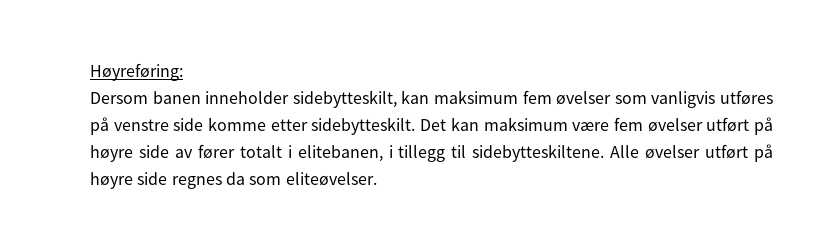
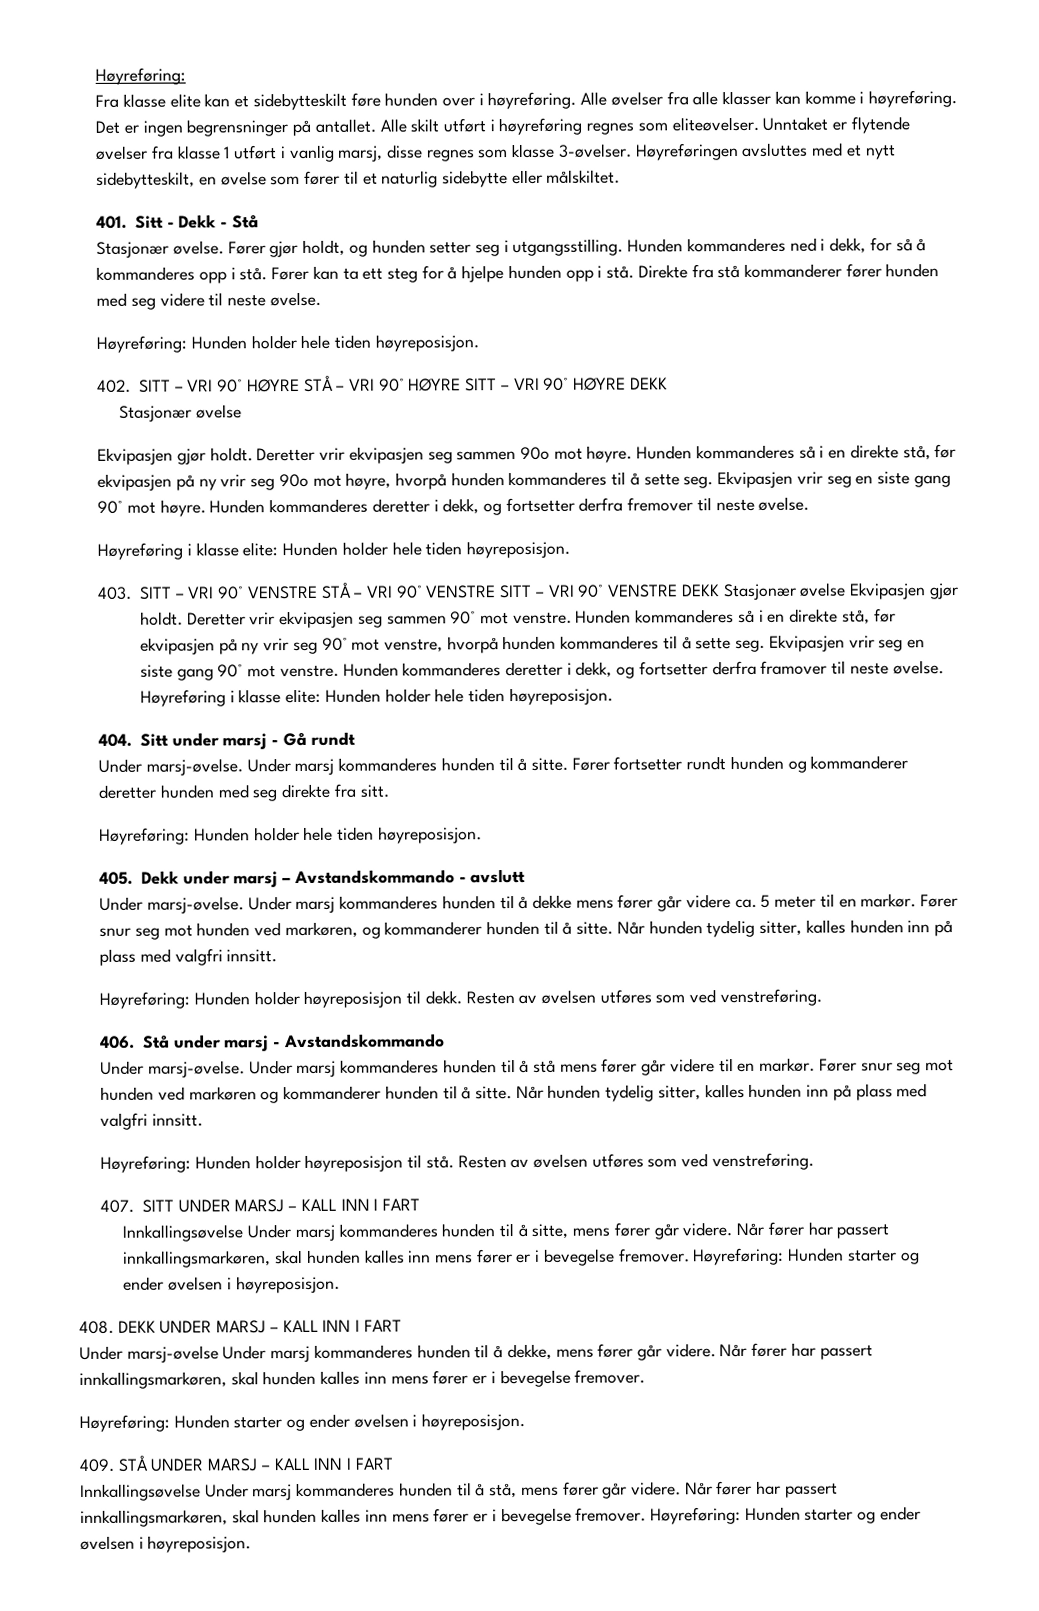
[90,90,774,108] [90,117,774,135] [90,144,773,162] [90,172,377,189] Dersom banen inneholder sidebytteskilt, kan maksimum fem øvelser som vanligvis utføres på venstre side komme etter sidebytteskilt. Det kan maksimum være fem øvelser utført på høyre side av fører totalt i elitebanen, i tillegg til sidebytteskiltene. Alle øvelser utført på høyre side regnes da som eliteøvelser. -> [95,90,957,111] [95,116,910,137] [96,142,896,163] [96,169,621,189] [96,214,259,229] [96,237,927,258] [96,263,940,284] [96,291,321,310] [96,334,479,353] [97,375,668,393] [119,404,243,422] [97,444,957,465] [97,470,951,491] [97,496,810,517] [97,540,570,560] [98,582,959,601] [139,608,896,629] [139,634,925,655] [139,660,944,681] [139,687,613,707] [98,731,356,750] [98,755,909,776] [98,783,389,802] [99,826,482,845] [99,868,527,888] [99,893,958,914] [99,919,953,940] [99,948,278,966] [99,988,822,1009] [100,1033,445,1052] [100,1057,954,1078] [100,1083,928,1104] [100,1112,203,1130] [100,1152,814,1173] [100,1198,421,1213] [122,1221,890,1242] [123,1247,920,1268] [123,1275,340,1294] [79,1319,402,1335] [79,1342,873,1363] [79,1369,646,1390] [79,1412,526,1433] [79,1455,394,1473] [80,1480,838,1502] [80,1506,921,1528] [80,1535,252,1553] Fra klasse elite kan et sidebytteskilt føre hunden over i høyreføring. Alle øvelser fra alle klasser kan komme i høyreføring. Det er ingen begrensninger på antallet. Alle skilt utført i høyreføring regnes som eliteøvelser. Unntaket er flytende øvelser fra klasse 1 utført i vanlig marsj, disse regnes som klasse 3-øvelser. Høyreføringen avsluttes med et nytt sidebytteskilt, en øvelse som fører til et naturlig sidebytte eller målskiltet. // 401. Sitt - Dekk - Stå // Stasjonær øvelse. Fører gjør holdt, og hunden setter seg i utgangsstilling. Hunden kommanderes ned i dekk, for så å kommanderes opp i stå. Fører kan ta ett steg for å hjelpe hunden opp i stå. Direkte fra stå kommanderer fører hunden med seg videre til neste øvelse. // Høyreføring: Hunden holder hele tiden høyreposisjon. // 402. SITT – VRI 90° HØYRE STÅ – VRI 90° HØYRE SITT – VRI 90° HØYRE DEKK // Stasjonær øvelse // Ekvipasjen gjør holdt. Deretter vrir ekvipasjen seg sammen 90o mot høyre. Hunden kommanderes så i en direkte stå, før ekvipasjen på ny vrir seg 90o mot høyre, hvorpå hunden kommanderes til å sette seg. Ekvipasjen vrir seg en siste gang 90° mot høyre. Hunden kommanderes deretter i dekk, og fortsetter derfra fremover til neste øvelse. // Høyreføring i klasse elite: Hunden holder hele tiden høyreposisjon. // 403. SITT – VRI 90° VENSTRE STÅ – VRI 90° VENSTRE SITT – VRI 90° VENSTRE DEKK Stasjonær øvelse Ekvipasjen gjør holdt. Deretter vrir ekvipasjen seg sammen 90° mot venstre. Hunden kommanderes så i en direkte stå, før ekvipasjen på ny vrir seg 90° mot venstre, hvorpå hunden kommanderes til å sette seg. Ekvipasjen vrir seg en siste gang 90° mot venstre. Hunden kommanderes deretter i dekk, og fortsetter derfra framover til neste øvelse. Høyreføring i klasse elite: Hunden holder hele tiden høyreposisjon. // 404. Sitt under marsj - Gå rundt // Under marsj-øvelse. Under marsj kommanderes hunden til å sitte. Fører fortsetter rundt hunden og kommanderer deretter hunden med seg direkte fra sitt. // Høyreføring: Hunden holder hele tiden høyreposisjon. // 405. Dekk under marsj – Avstandskommando - avslutt // Under marsj-øvelse. Under marsj kommanderes hunden til å dekke mens fører går videre ca. 5 meter til en markør. Fører snur seg mot hunden ved markøren, og kommanderer hunden til å sitte. Når hunden tydelig sitter, kalles hunden inn på plass med valgfri innsitt. // Høyreføring: Hunden holder høyreposisjon til dekk. Resten av øvelsen utføres som ved venstreføring. // 406. Stå under marsj - Avstandskommando // Under marsj-øvelse. Under marsj kommanderes hunden til å stå mens fører går videre til en markør. Fører snur seg mot hunden ved markøren og kommanderer hunden til å sitte. Når hunden tydelig sitter, kalles hunden inn på plass med valgfri innsitt. // Høyreføring: Hunden holder høyreposisjon til stå. Resten av øvelsen utføres som ved venstreføring. // 407. SITT UNDER MARSJ – KALL INN I FART // Innkallingsøvelse Under marsj kommanderes hunden til å sitte, mens fører går videre. Når fører har passert innkallingsmarkøren, skal hunden kalles inn mens fører er i bevegelse fremover. Høyreføring: Hunden starter og ender øvelsen i høyreposisjon. // 408. DEKK UNDER MARSJ – KALL INN I FART // Under marsj-øvelse Under marsj kommanderes hunden til å dekke, mens fører går videre. Når fører har passert innkallingsmarkøren, skal hunden kalles inn mens fører er i bevegelse fremover. // Høyreføring: Hunden starter og ender øvelsen i høyreposisjon. // 409. STÅ UNDER MARSJ – KALL INN I FART // Innkallingsøvelse Under marsj kommanderes hunden til å stå, mens fører går videre. Når fører har passert innkallingsmarkøren, skal hunden kalles inn mens fører er i bevegelse fremover. Høyreføring: Hunden starter og ender øvelsen i høyreposisjon.

